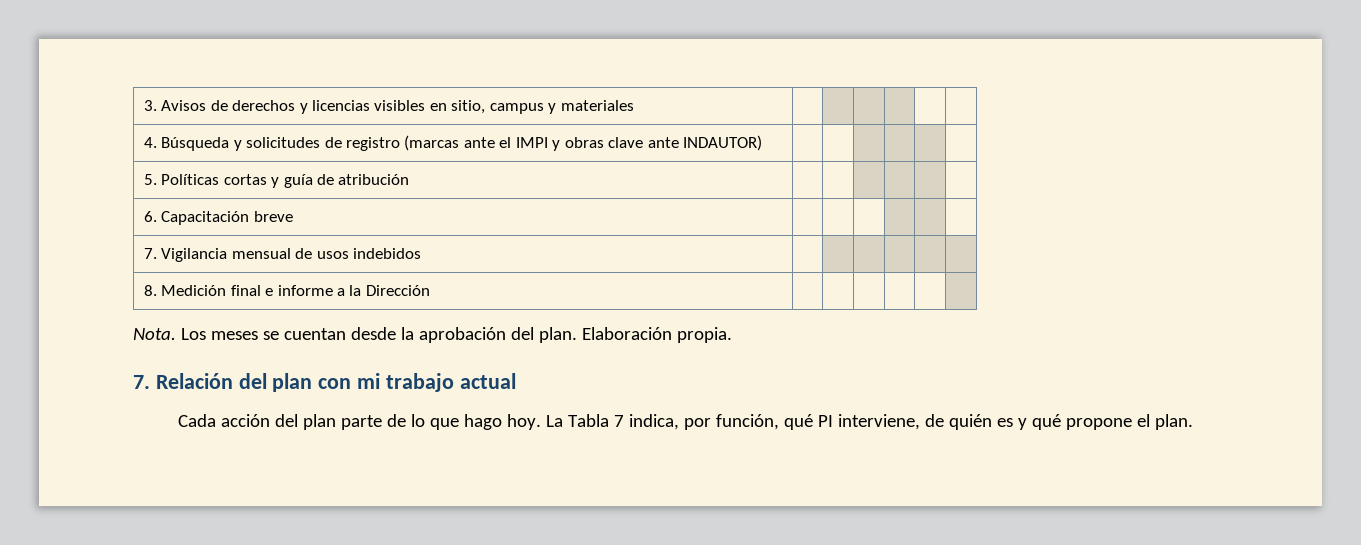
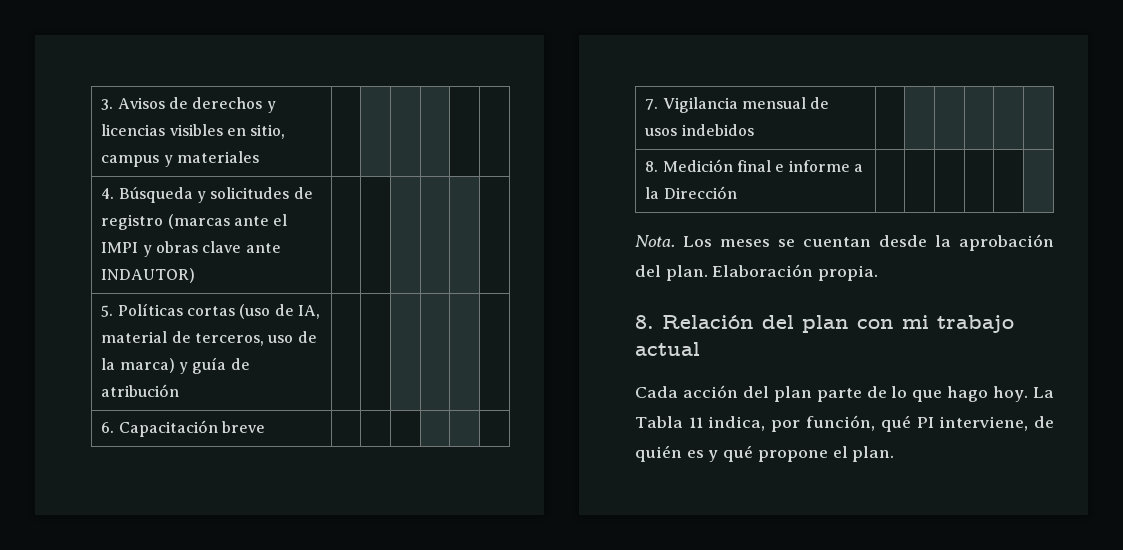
(267, 179) none -> [239,304,321,319] [101,331,317,346] [101,358,175,373] (uso de IA, material de terceros, uso de la marca)
[133,375,150,389] 7. -> [635,315,654,329] 8.
[613,415,624,427] 7 -> [688,417,703,428] 11

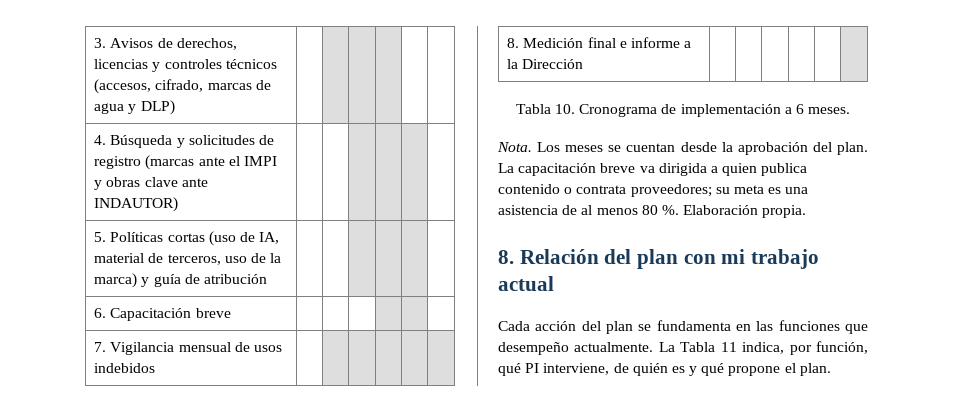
[192,97,276,113] [101,124,286,139] [101,151,260,167] derechos y licencias visibles en sitio, campus y materiales -> [176,38,237,50] [94,59,277,72] [94,79,271,94] [94,100,175,115] derechos, licencias y controles técnicos (accesos, cifrado, marcas de agua y DLP)
(737, 192) none -> [515,104,851,117] // Tabla 10. Cronograma de implementación a 6 meses.
(708, 273) none -> [498,163,808,176] [498,184,809,197] [498,205,679,215] La capacitación breve va dirigida a quien publica contenido o contrata proveedores; su meta es una asistencia de al menos 80 %.
[816,386,1029,402] parte de lo que hago hoy. -> [638,320,868,334] [498,342,654,355] se fundamenta en las funciones que desempeño actualmente.

